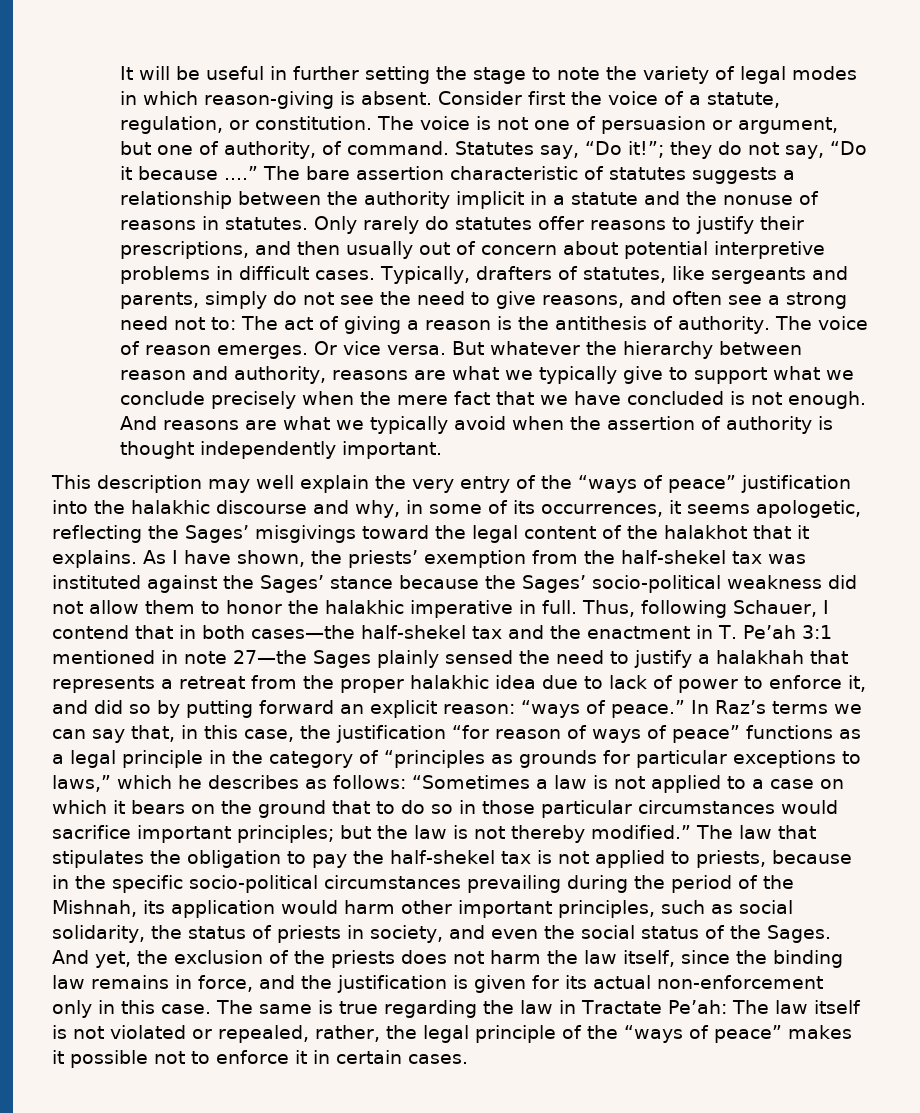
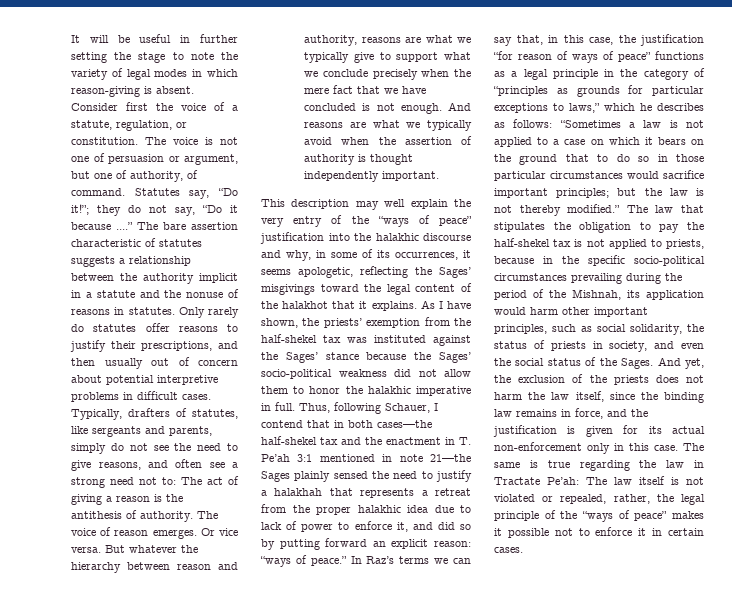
[233,650,307,664] 27—the -> [430,454,471,462] 21—the

